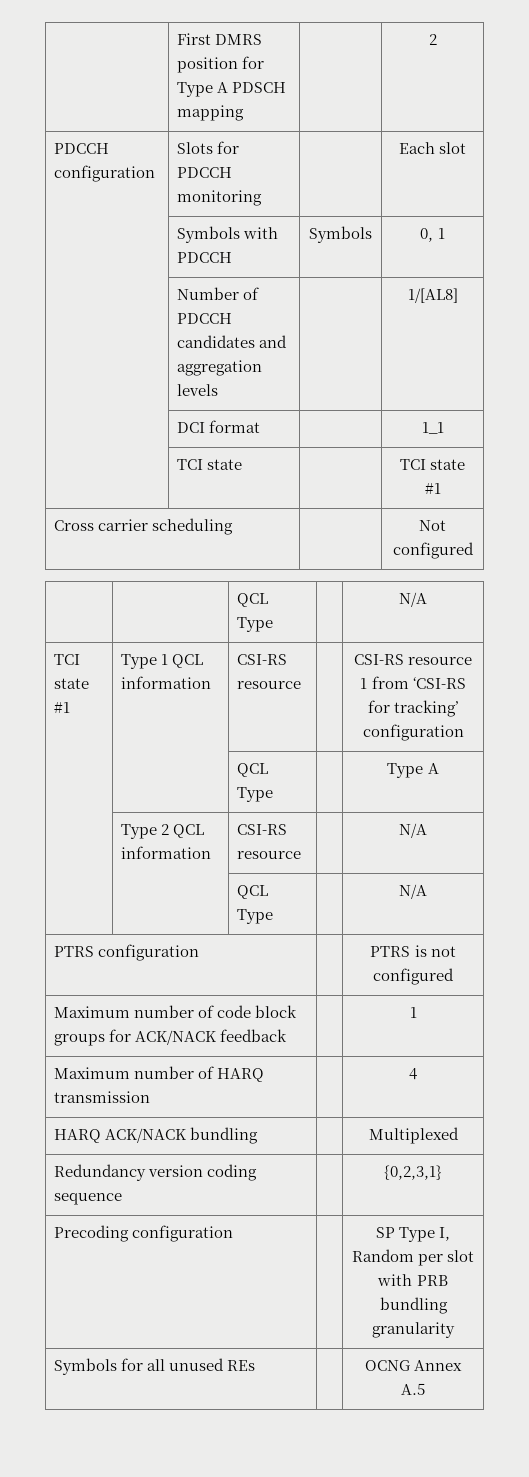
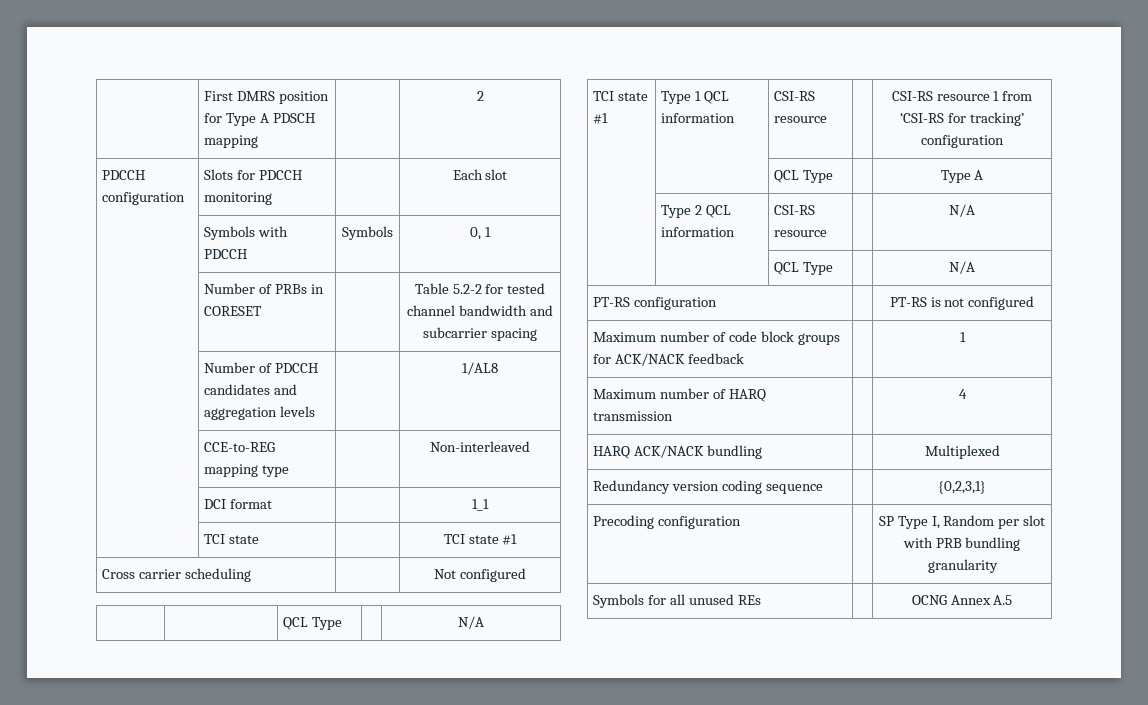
(445, 233) none -> [204,283,325,294] [204,306,263,316] [414,283,546,294] [407,305,553,316] [423,327,537,341] // | Number of PRBs in CORESET | | Table 5.2-2 for tested channel bandwidth and subcarrier spacing
[407,288,458,303] 1/[AL8] -> [462,362,498,375] [204,442,276,452] [204,464,290,477] [430,441,530,452] 1/AL8 // | CCE-to-REG mapping type | | Non-interleaved
[54,944,200,961] [370,946,411,957] PTRS configuration | | PTRS -> [593,297,718,310] [889,297,927,307] PT-RS configuration | | PT-RS

